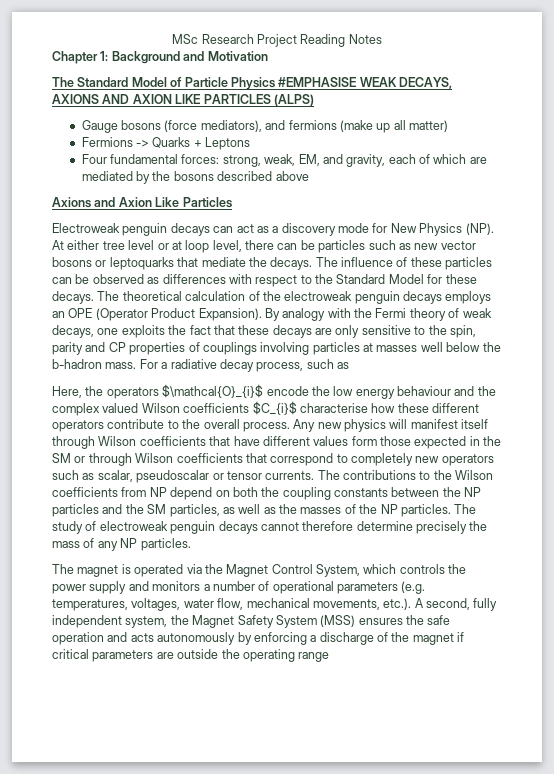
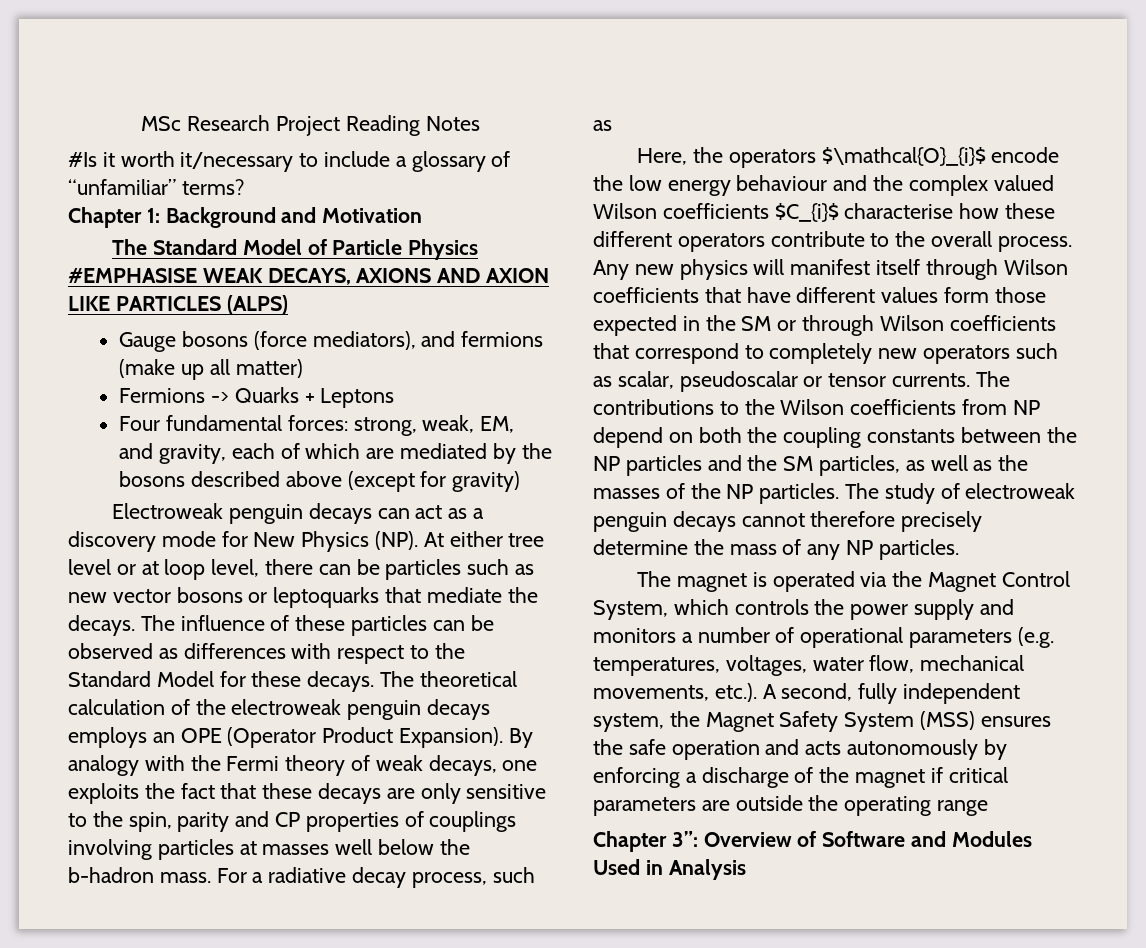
(382, 39) none -> [68,151,511,172] [68,179,244,195] // #Is it worth it/necessary to include a glossary of “unfamiliar” terms?
[52,197,232,208] // Axions and Axion Like Particles -> [347,471,521,492] (except for gravity)
[356,521,467,534] determine precisely -> [901,511,983,532] [593,539,688,555] precisely determine
(330, 657) none -> [593,831,1032,852] [593,859,746,880] // Chapter 3”: Overview of Software and Modules Used in Analysis

